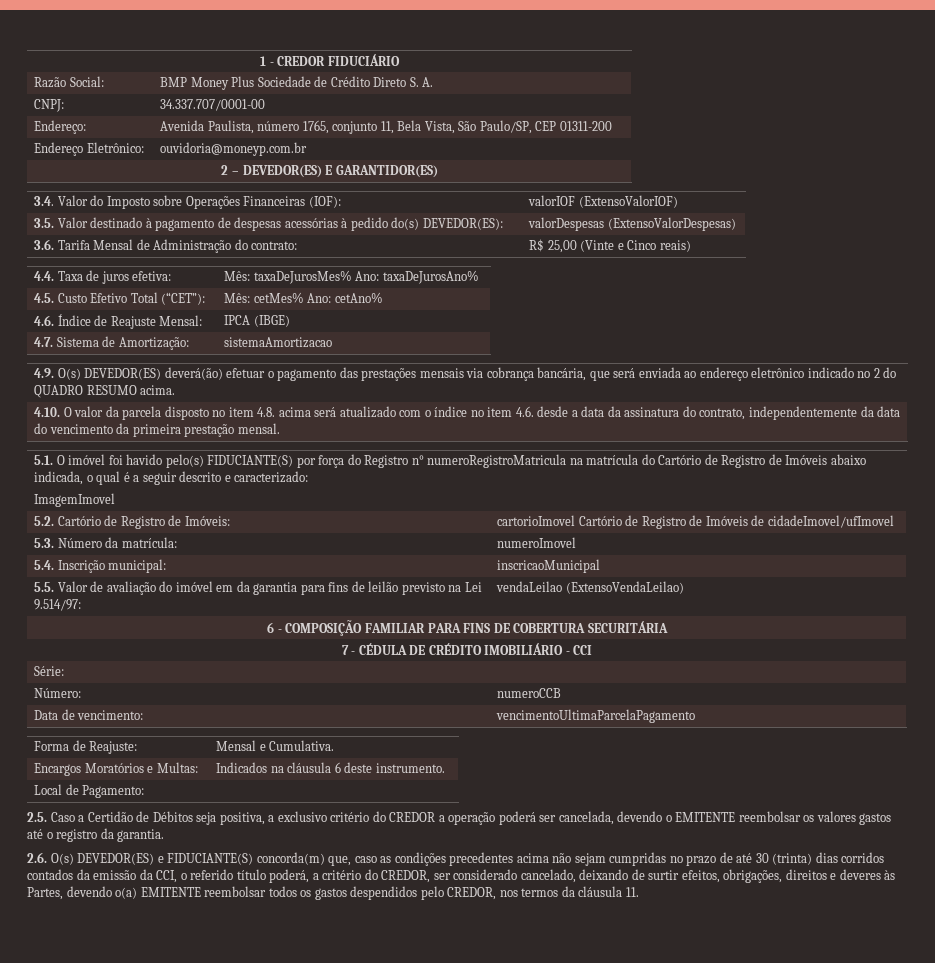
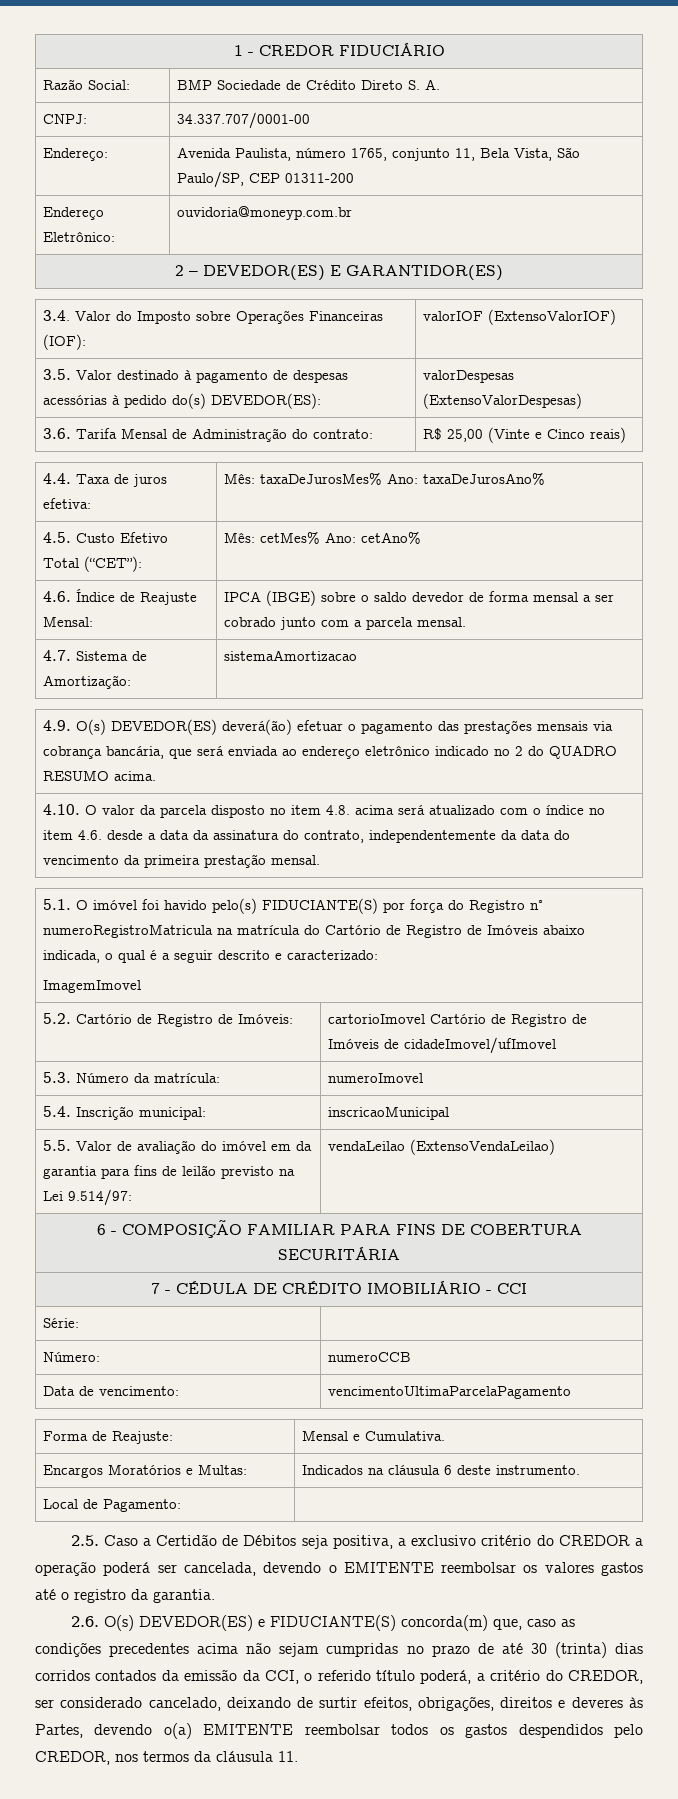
[190,76,255,90] Money Plus -> (213, 84) none
(290, 321) none -> [321,591,615,602] [224,617,467,630] sobre o saldo devedor de forma mensal a ser cobrado junto com a parcela mensal.

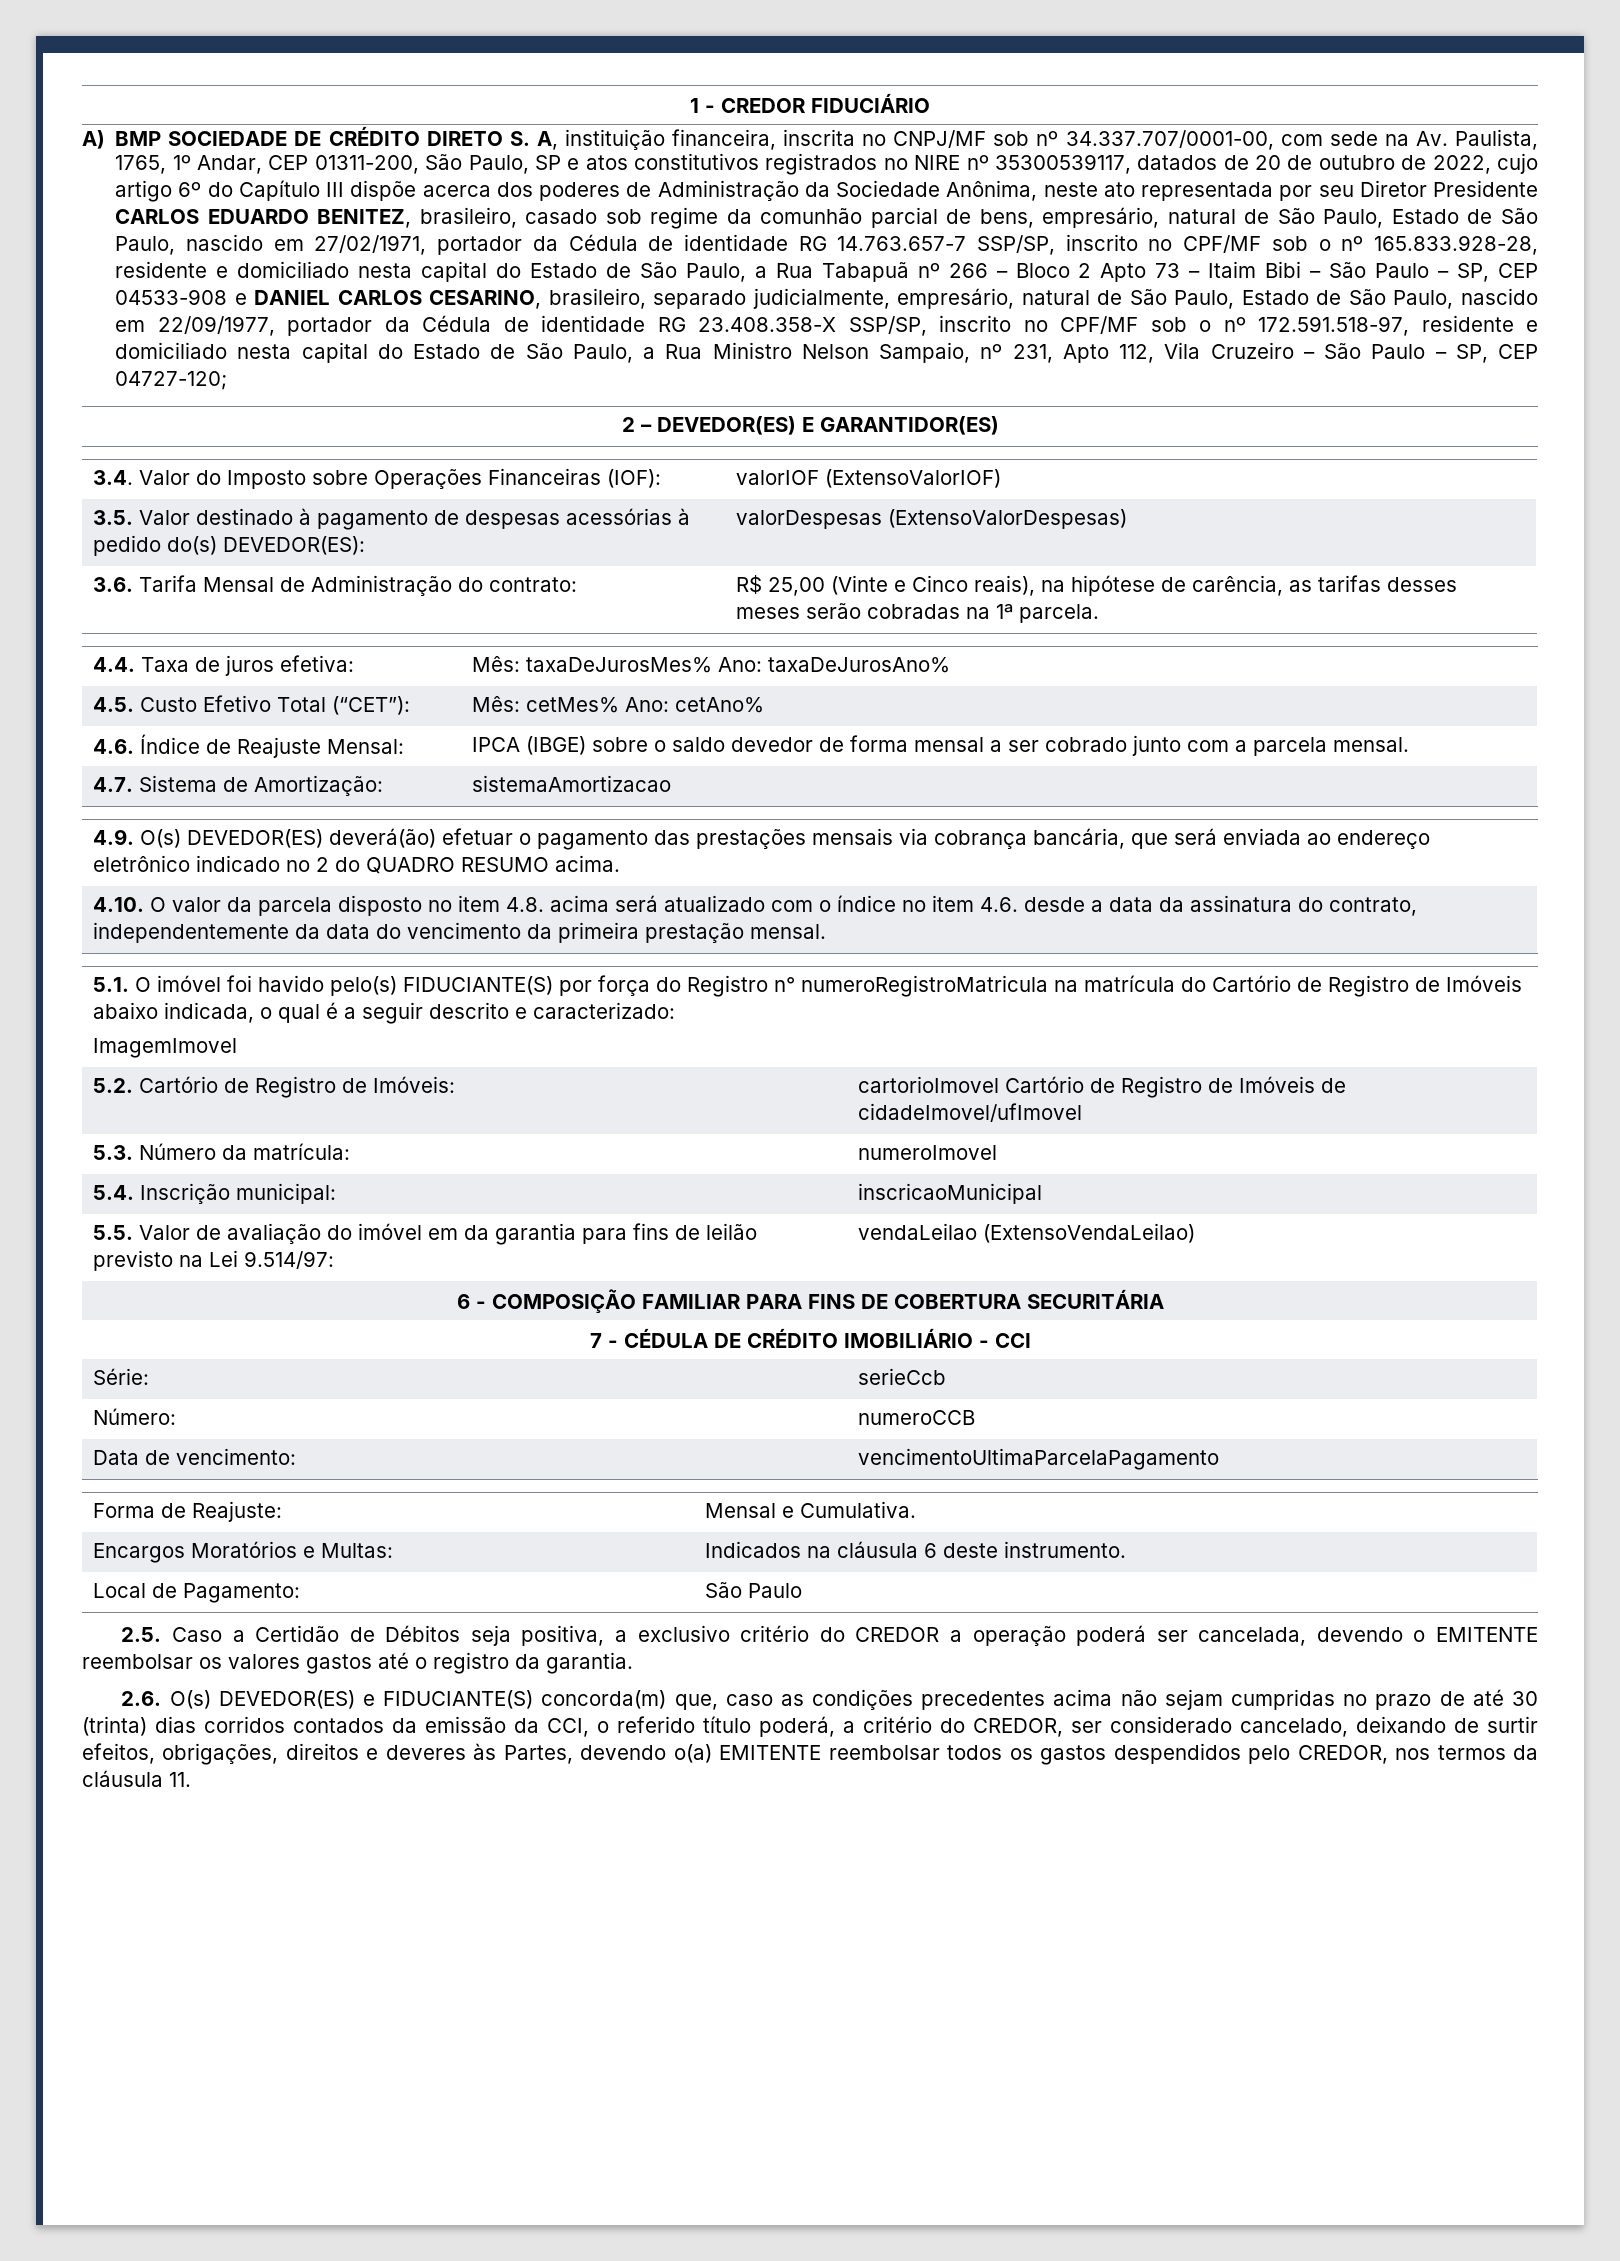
[43,79,131,90] [177,79,441,90] [43,114,88,124] [177,112,311,129] [43,148,109,161] [177,147,581,161] [177,171,355,188] [43,207,105,220] [43,231,116,242] [177,206,353,220] // Razão Social: | BMP Sociedade de Crédito Direto S. A. // CNPJ: | 34.337.707/0001-00 // Endereço: | Avenida Paulista, número 1765, conjunto 11, Bela Vista, São Paulo/SP, CEP 01311-200 // Endereço Eletrônico: | ouvidoria@moneyp.com.br -> [82,126,1539,150] [115,153,1539,175] [115,180,1538,202] [115,207,1539,229] [115,234,1538,255] [115,261,1538,282] [115,288,1538,309] [115,315,1538,336] [115,342,1538,363] [115,371,228,390] // A) BMP SOCIEDADE DE CRÉDITO DIRETO S. A, instituição financeira, inscrita no CNPJ/MF sob nº 34.337.707/0001-00, com sede na Av. Paulista, 1765, 1º Andar, CEP 01311-200, São Paulo, SP e atos constitutivos registrados no NIRE nº 35300539117, datados de 20 de outubro de 2022, cujo artigo 6º do Capítulo III dispõe acerca dos poderes de Administração da Sociedade Anônima, neste ato representada por seu Diretor Presidente CARLOS EDUARDO BENITEZ, brasileiro, casado sob regime da comunhão parcial de bens, empresário, natural de São Paulo, Estado de São Paulo, nascido em 27/02/1971, portador da Cédula de identidade RG 14.763.657-7 SSP/SP, inscrito no CPF/MF sob o nº 165.833.928-28, residente e domiciliado nesta capital do Estado de São Paulo, a Rua Tabapuã nº 266 – Bloco 2 Apto 73 – Itaim Bibi – São Paulo – SP, CEP 04533-908 e DANIEL CARLOS CESARINO, brasileiro, separado judicialmente, empresário, natural de São Paulo, Estado de São Paulo, nascido em 22/09/1977, portador da Cédula de identidade RG 23.408.358-X SSP/SP, inscrito no CPF/MF sob o nº 172.591.518-97, residente e domiciliado nesta capital do Estado de São Paulo, a Rua Ministro Nelson Sampaio, nº 231, Apto 112, Vila Cruzeiro – São Paulo – SP, CEP 04727-120;
[590,427,627,443] reais) -> [974,575,1458,596] [736,603,1100,623] reais), na hipótese de carência, as tarifas desses meses serão cobradas na 1ª parcela.
(80, 1323) none -> [858,1368,947,1385] serieCcb
(182, 1505) none -> [705,1582,803,1598] São Paulo

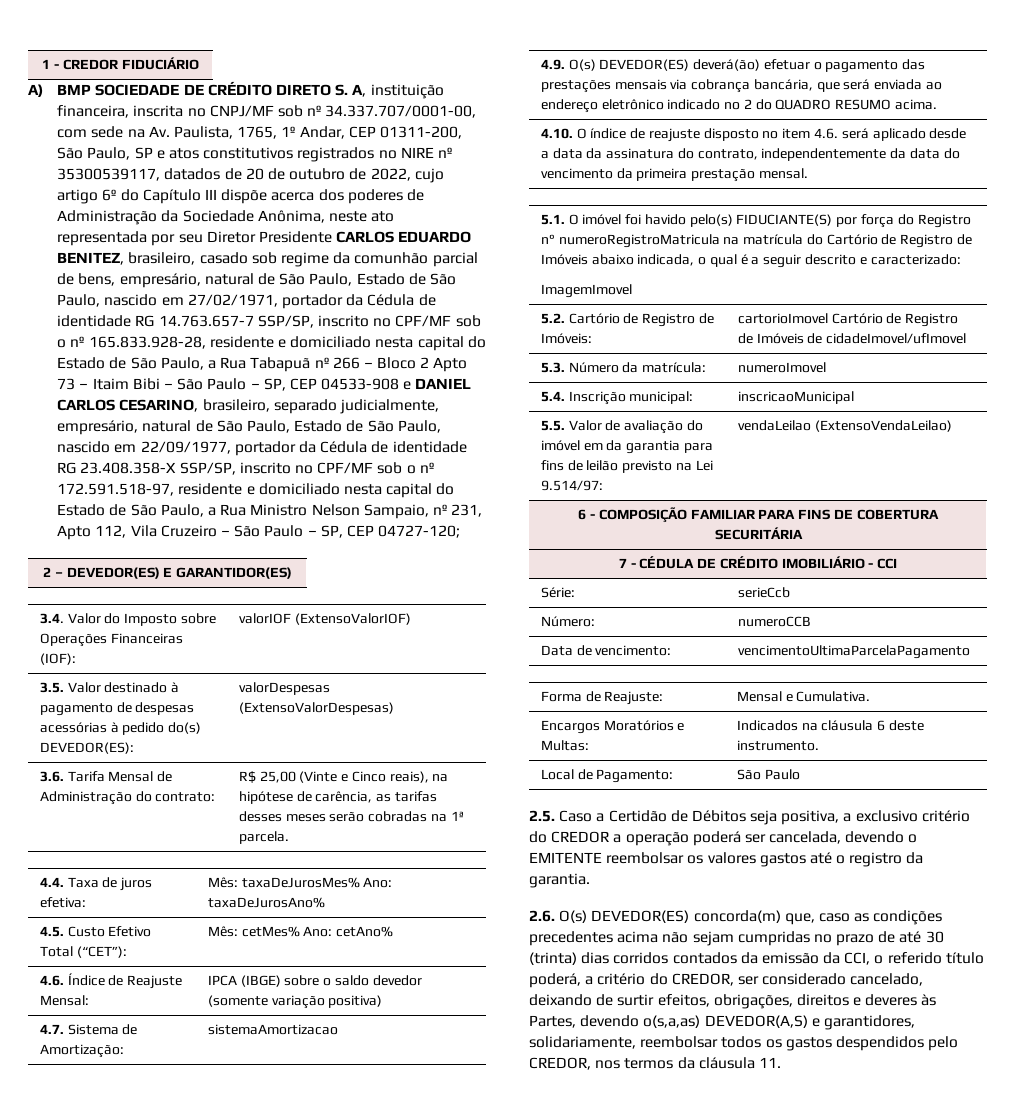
[819,735,1410,756] de forma mensal a ser cobrado junto com a parcela mensal. -> [207,995,383,1009] (somente variação positiva)
[172,895,1019,916] valor da parcela disposto no item 4.8. acima será atualizado com o índice no item 4.6. -> [590,128,926,142] índice de reajuste disposto no item 4.6. será aplicado
[362,1690,534,1709] e FIDUCIANTE(S) -> (690, 916) none
[673,1744,822,1763] o(a) EMITENTE -> [643,1015,915,1030] [529,1036,636,1049] o(s,a,as) DEVEDOR(A,S) e garantidores, solidariamente,

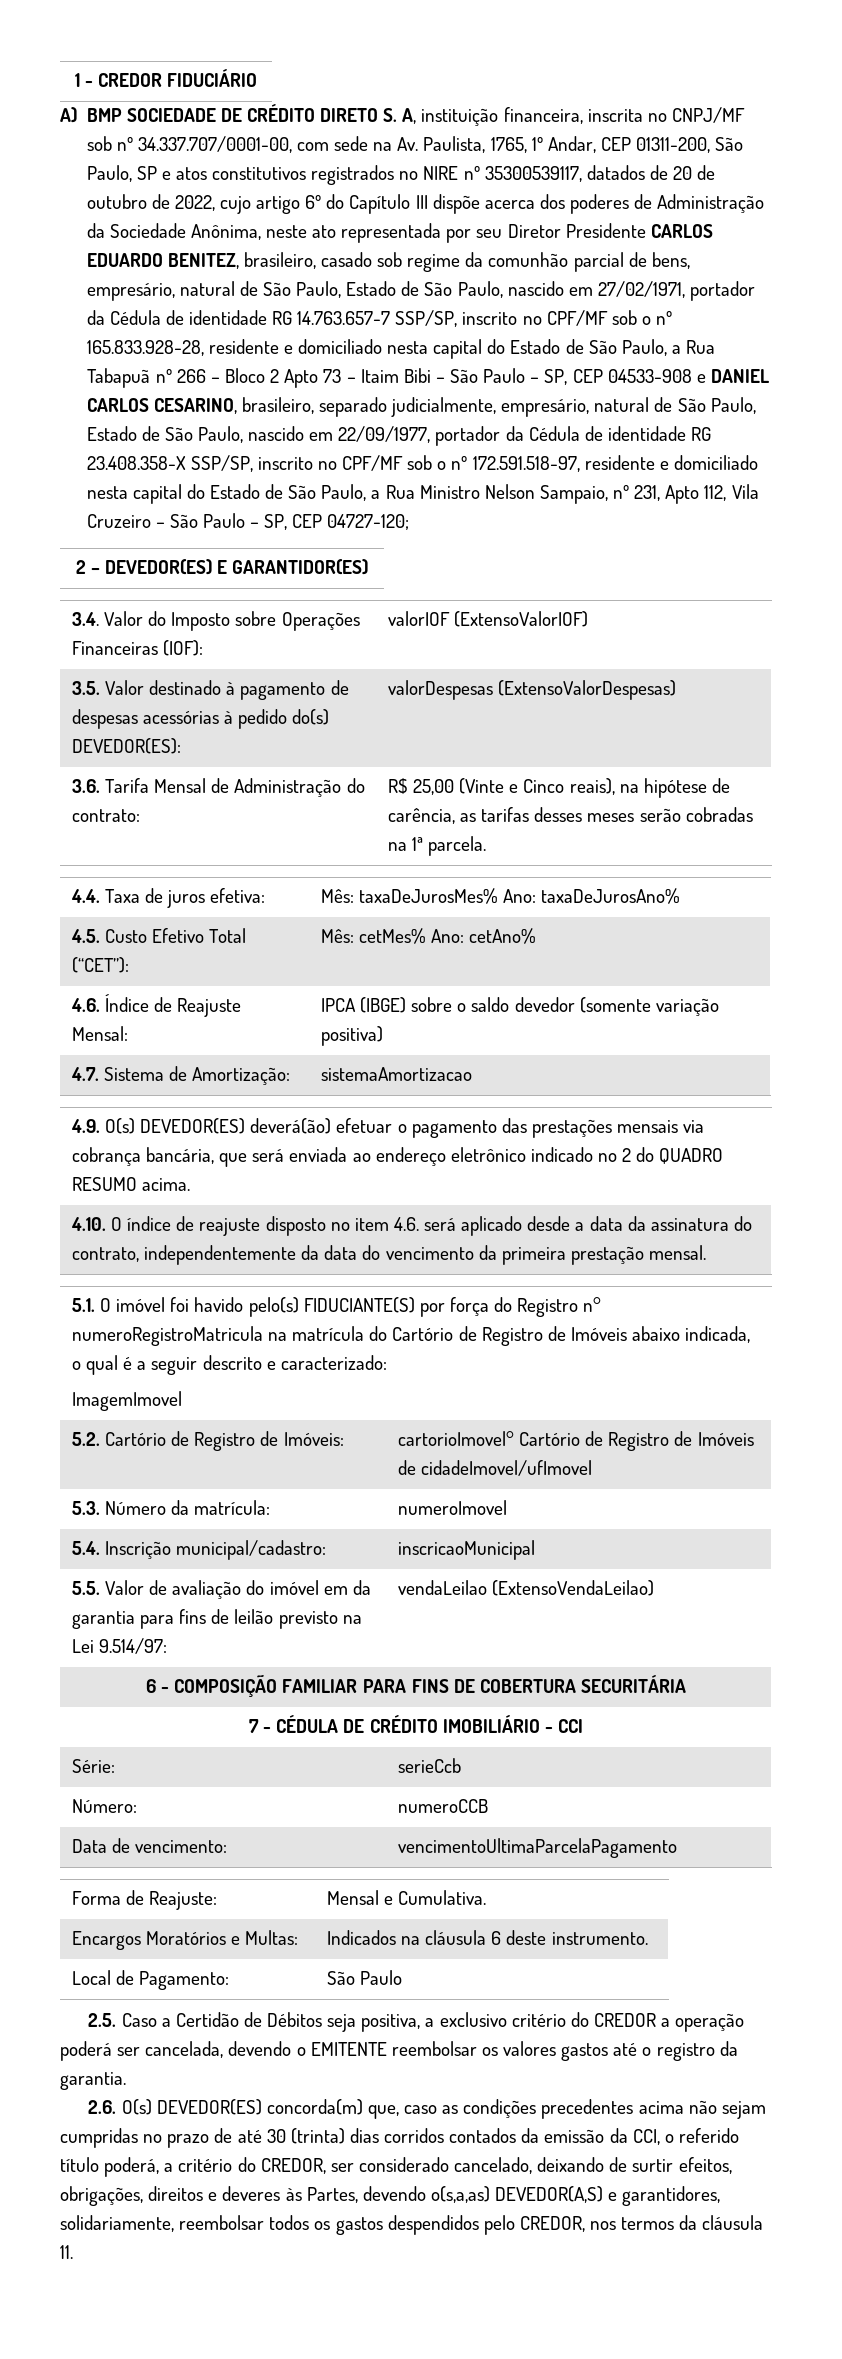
[737,313,828,324] cartorioImovel -> [397,1431,514,1446] cartorioImovel°
[629,391,694,404] municipal: -> [176,1540,327,1560] municipal/cadastro:

